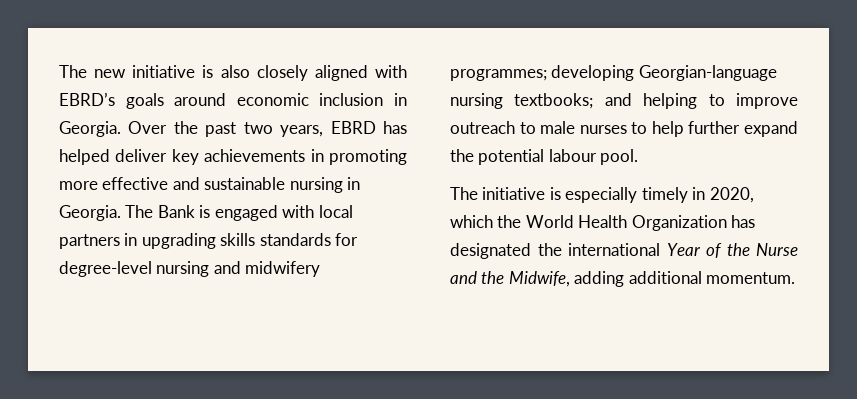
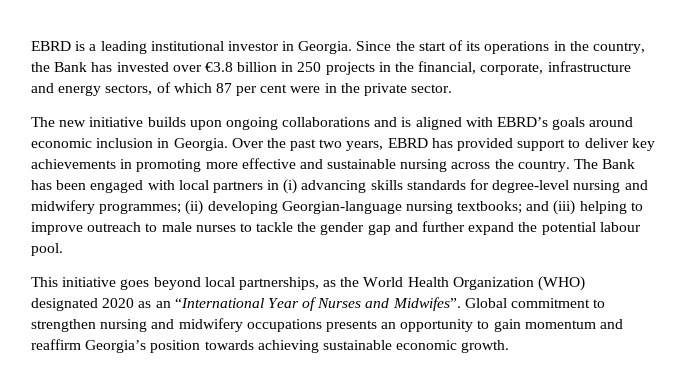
[59,65,308,81] The new initiative is also closely -> [31,40,645,54] [31,61,631,75] [31,82,453,96] [31,117,412,130] EBRD is a leading institutional investor in Georgia. Since the start of its operations in the country, the Bank has invested over €3.8 billion in 250 projects in the financial, corporate, infrastructure and energy sectors, of which 87 per cent were in the private sector. // The new initiative builds upon ongoing collaborations and is
[59,149,110,165] helped -> [457,138,581,151] provided support to
[347,177,361,190] [59,205,211,221] in Georgia. The Bank is -> [451,159,636,172] [31,180,87,190] across the country. The Bank has been
[141,233,216,249] upgrading -> [283,179,367,194] (i) advancing
(547, 75) none -> [185,200,204,215] (ii)
(632, 99) none -> [553,200,576,215] (iii)
[651,121,684,137] help -> [256,222,418,235] tackle the gender gap and
[450,187,754,203] [450,215,756,231] [450,243,798,259] [450,271,796,287] The initiative is especially timely in 2020, which the World Health Organization has designated the international Year of the Nurse and the Midwife, adding additional momentum. -> [31,276,586,291] [31,297,606,311] [31,318,624,332] [31,339,510,353] This initiative goes beyond local partnerships, as the World Health Organization (WHO) designated 2020 as an “International Year of Nurses and Midwifes”. Global commitment to strengthen nursing and midwifery occupations presents an opportunity to gain momentum and reaffirm Georgia’s position towards achieving sustainable economic growth.

